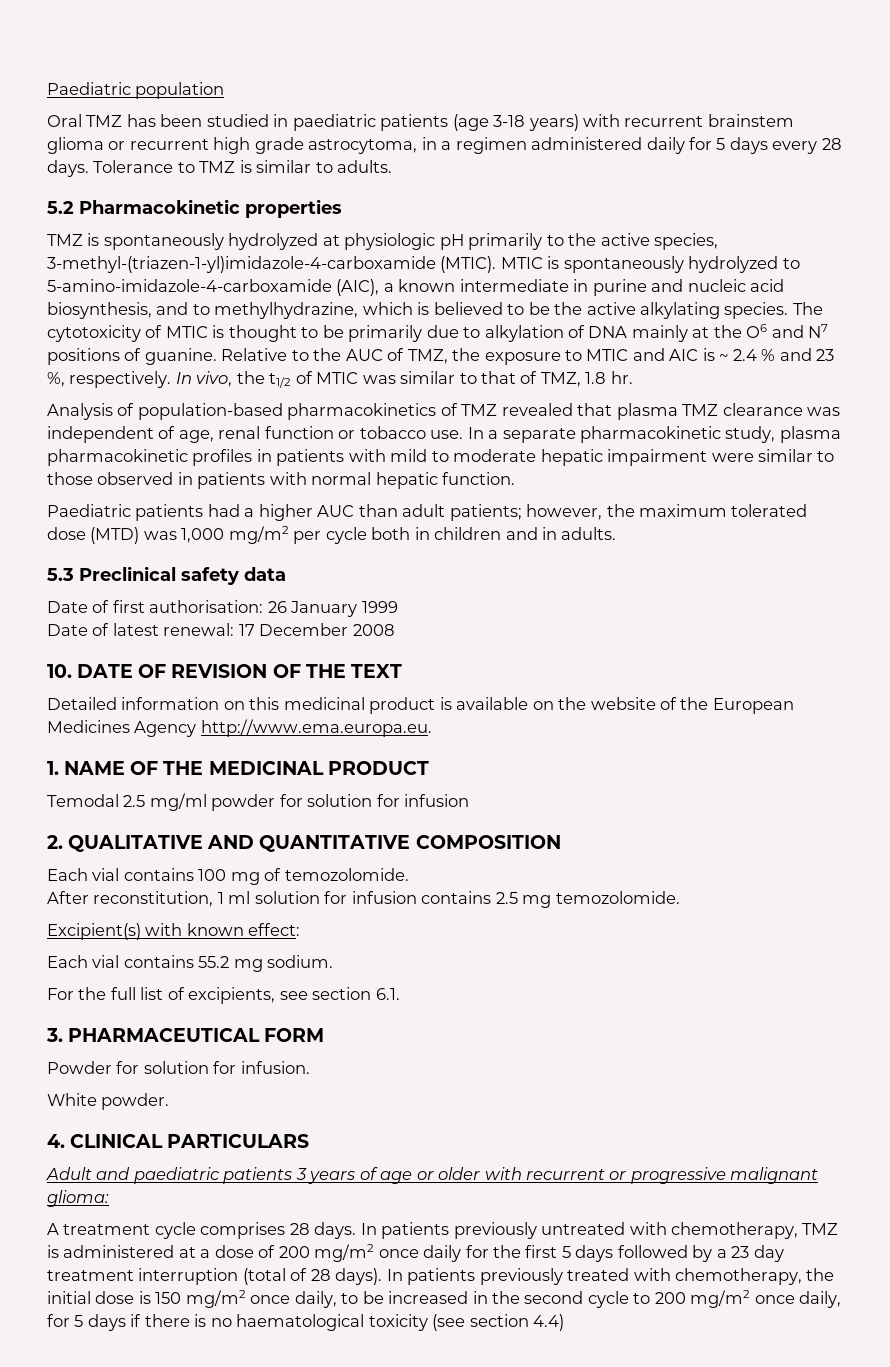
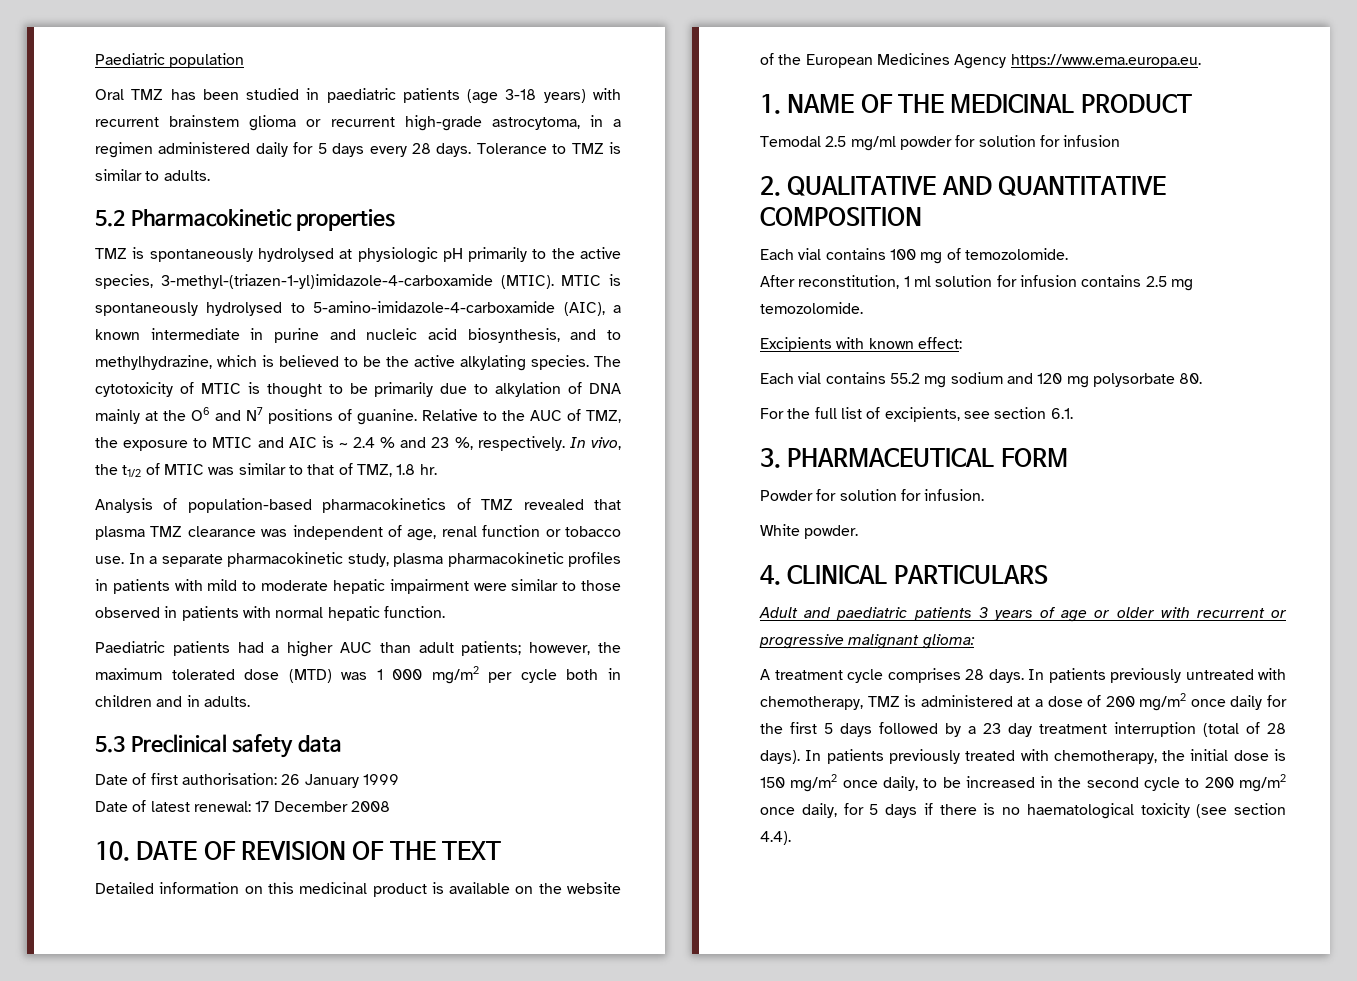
[213,137,304,154] high grade -> [404,115,482,131] high-grade
[228,233,319,250] hydrolyzed -> [257,248,334,262] hydrolysed
[688,256,779,273] hydrolyzed -> [206,302,283,316] hydrolysed
[181,528,225,543] 1,000 -> [376,669,423,680] 1 000
[200,719,432,737] http://www.ema.europa.eu. -> [1010,54,1201,68] https://www.ema.europa.eu.
[47,923,141,940] Excipient(s) -> [760,337,832,352] Excipients
[267,955,334,968] sodium. -> [950,372,1203,388] sodium and 120 mg polysorbate 80.
[533,1314,565,1331] 4.4) -> [760,831,791,845] 4.4).

